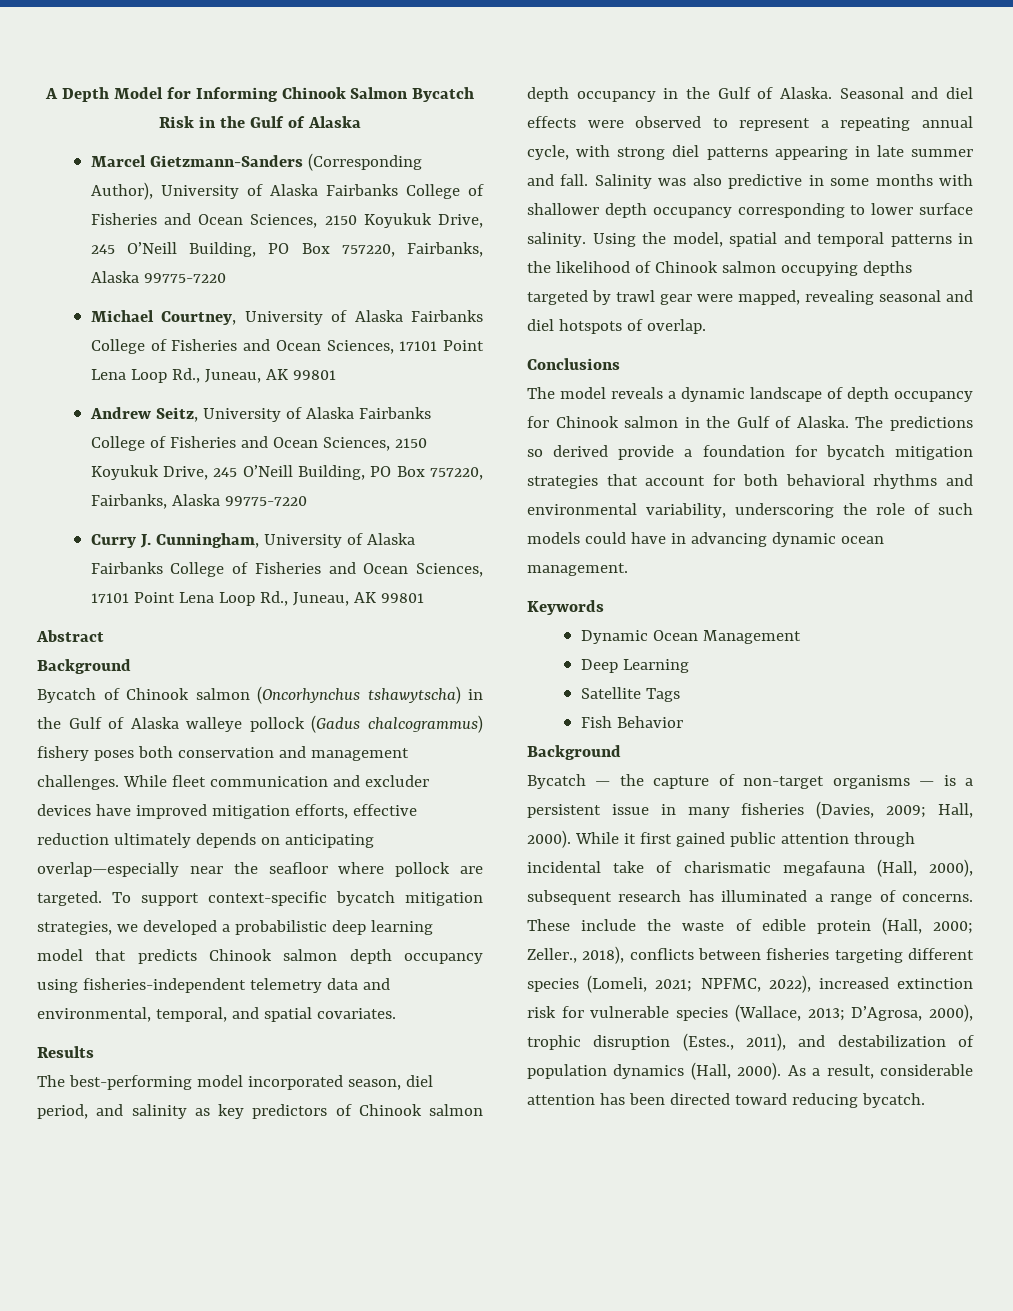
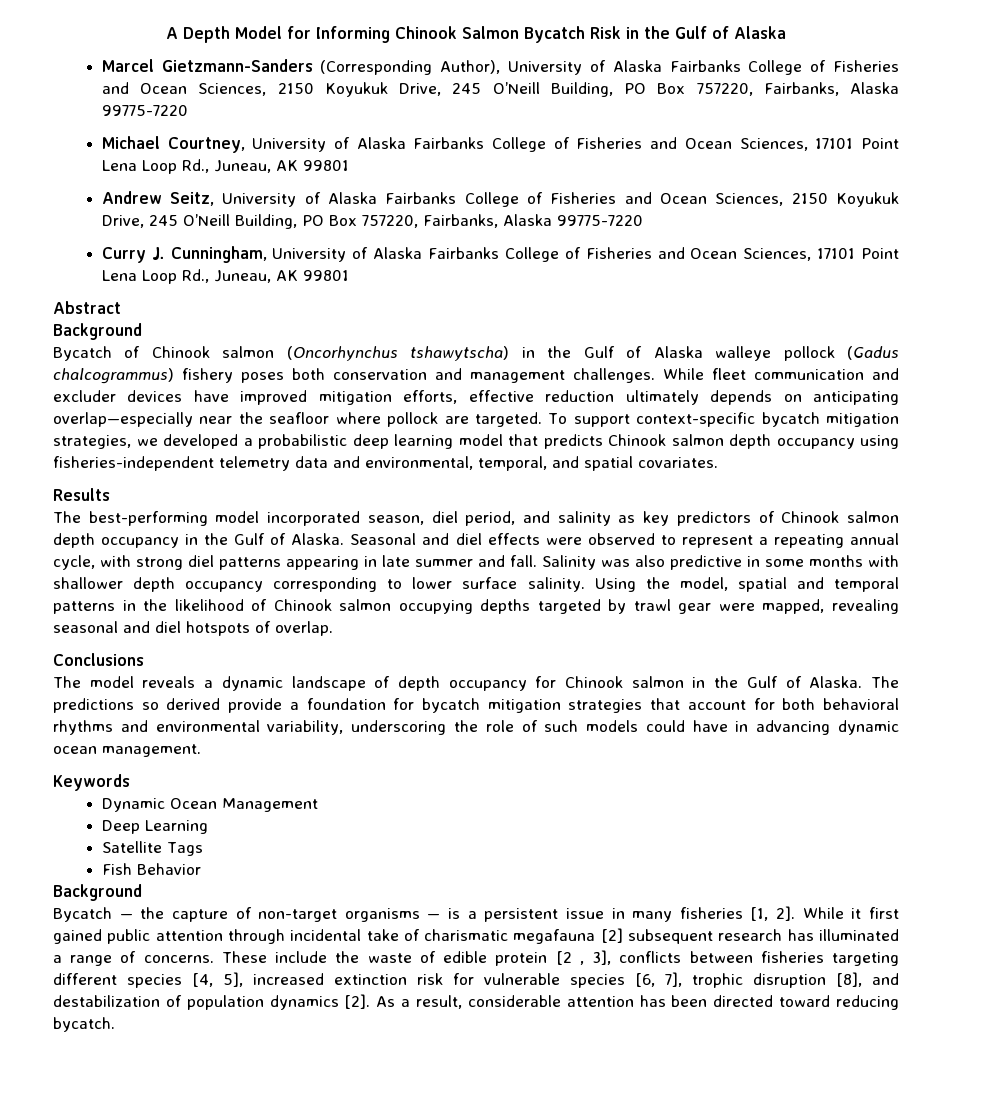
[816,801,974,819] [527,830,571,848] (Davies, 2009; Hall, 2000). -> [750,906,796,921] [1, 2].
[876,859,973,877] (Hall, 2000), -> [600,928,623,943] [2]
[881,917,973,935] [527,946,625,964] (Hall, 2000; Zeller., 2018), -> [555,950,612,965] [2 , 3],
[587,975,811,993] (Lomeli, 2021; NPFMC, 2022), -> [192,972,243,987] [4, 5],
[734,1004,973,1022] [527,1033,786,1051] (Wallace, 2013; D’Agrosa, 2000), trophic disruption (Estes., 2011), -> [635,972,862,988] [6, 7], trophic disruption [8],
[690,1062,782,1080] (Hall, 2000). -> [344,994,371,1009] [2].

